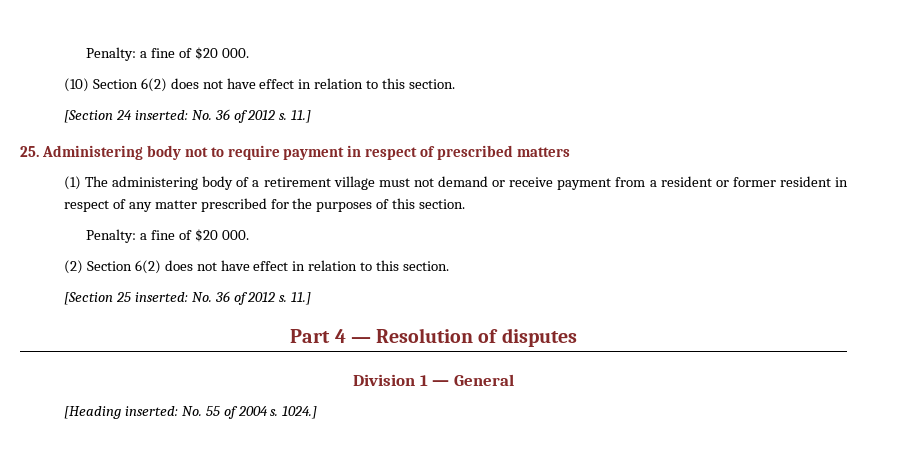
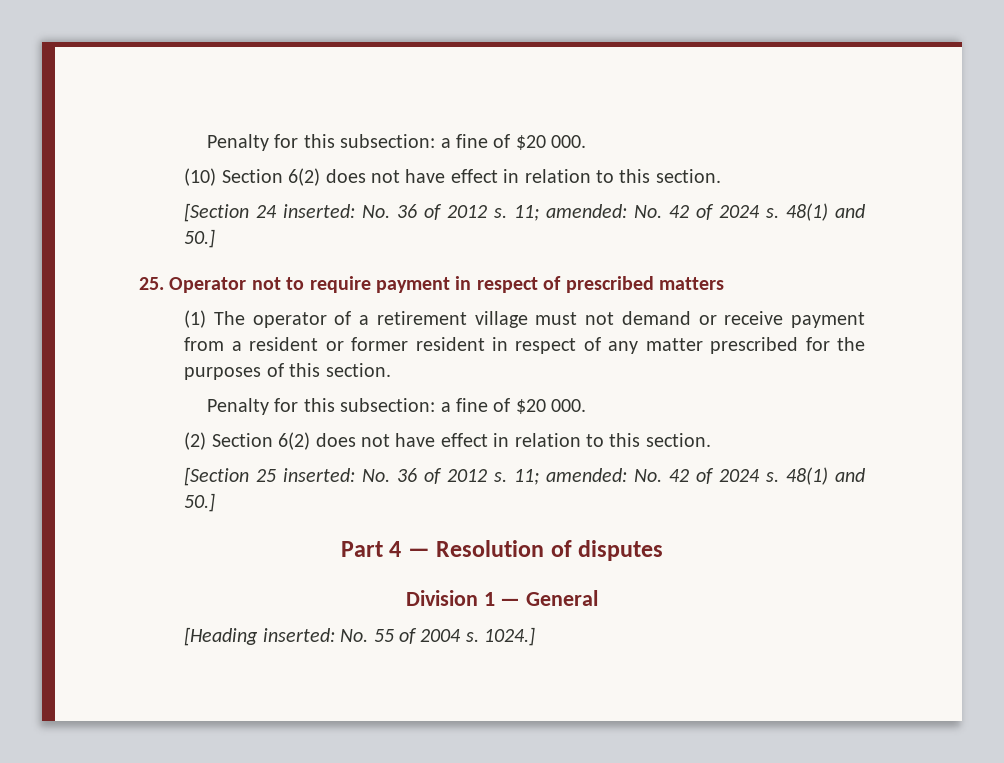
[85,47,136,61] Penalty: -> [206,134,436,151] Penalty for this subsection:
[291,110,312,123] 11.] -> [514,203,866,221] [184,229,216,248] 11; amended: No. 42 of 2024 s. 48(1) and 50.]
[41,145,181,160] Administering body -> [169,277,247,293] Operator
[112,176,234,190] administering body -> [252,312,327,328] operator
[85,229,136,243] Penalty: -> [206,398,436,415] Penalty for this subsection:
[291,292,312,305] 11.] -> [514,467,866,485] [184,493,216,512] 11; amended: No. 42 of 2024 s. 48(1) and 50.]

